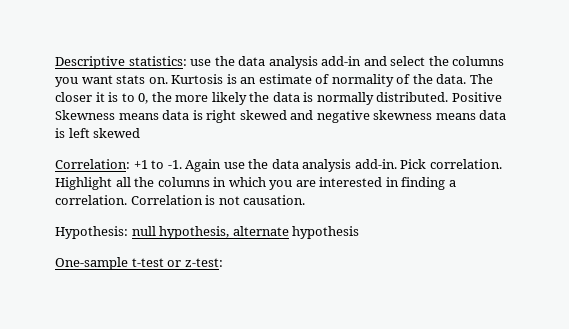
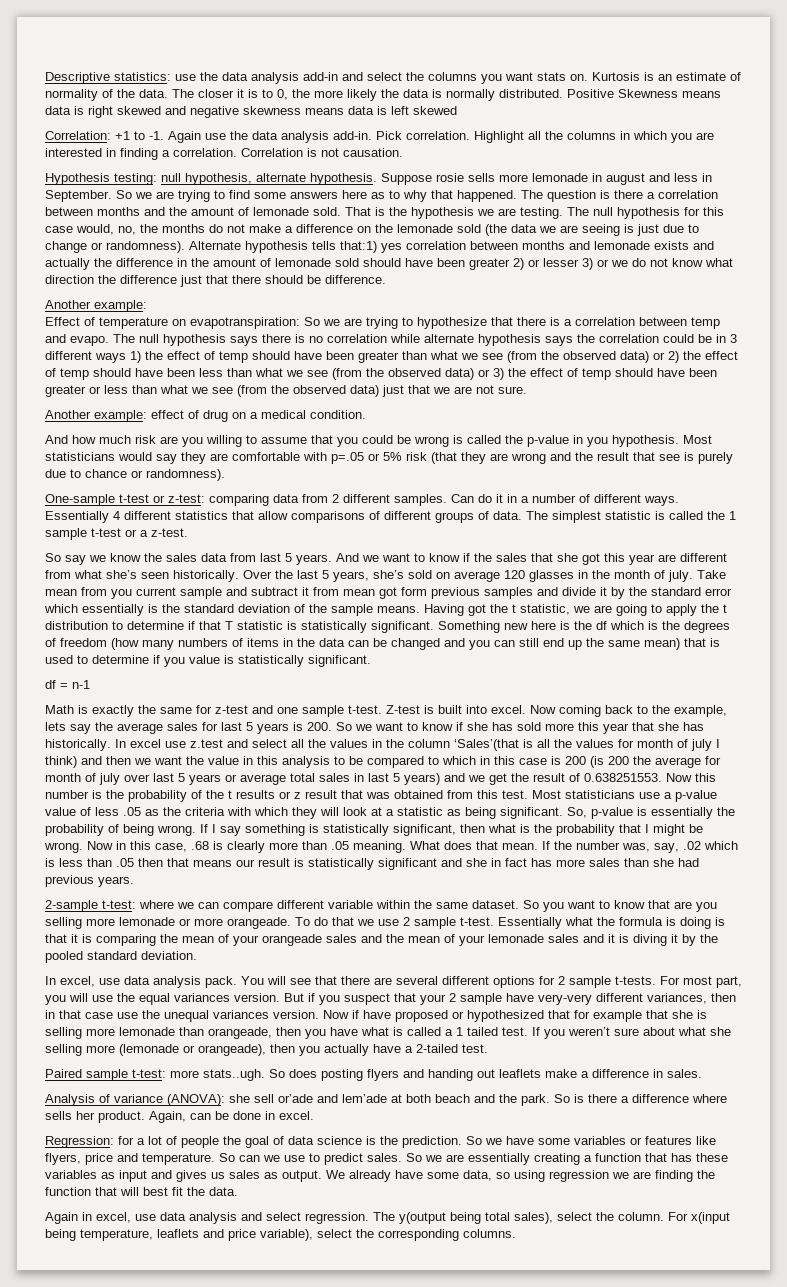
[55,226,128,239] Hypothesis: -> [45,173,157,185] Hypothesis testing:
[292,226,360,239] [55,257,223,270] hypothesis // One-sample t-test or z-test: -> [310,173,712,185] [45,190,718,202] [45,207,724,219] [45,224,699,236] [45,241,714,253] [45,258,733,270] [45,275,386,287] [45,300,147,312] [45,317,720,329] [45,334,737,346] [45,351,738,363] [45,368,717,380] [45,385,527,397] [45,410,366,422] [45,435,712,447] [45,452,733,464] [45,469,225,481] [45,494,679,506] [45,511,736,523] [45,528,188,540] [45,553,727,565] [45,570,726,582] [45,587,732,599] [44,604,727,616] [45,621,730,633] [45,638,720,650] [45,655,371,667] [45,680,90,689] [45,705,727,717] [45,722,704,734] [45,739,720,751] [45,756,721,768] [45,773,716,785] [45,790,717,802] [45,807,735,819] [45,824,703,836] [44,841,738,853] [45,858,699,870] [45,875,134,887] [45,900,717,912] [45,917,725,929] [45,934,718,946] [45,951,197,963] [45,976,742,988] [45,993,736,1005] [45,1010,707,1022] [45,1027,731,1039] [45,1044,488,1056] [45,1069,702,1081] [45,1094,727,1106] [45,1111,314,1123] [45,1136,716,1148] [45,1153,728,1165] [45,1170,715,1182] [45,1187,238,1196] [45,1212,730,1224] [45,1229,516,1241] hypothesis. Suppose rosie sells more lemonade in august and less in September. So we are trying to find some answers here as to why that happened. The question is there a correlation between months and the amount of lemonade sold. That is the hypothesis we are testing. The null hypothesis for this case would, no, the months do not make a difference on the lemonade sold (the data we are seeing is just due to change or randomness). Alternate hypothesis tells that:1) yes correlation between months and lemonade exists and actually the difference in the amount of lemonade sold should have been greater 2) or lesser 3) or we do not know what direction the difference just that there should be difference. // Another example: // Effect of temperature on evapotranspiration: So we are trying to hypothesize that there is a correlation between temp and evapo. The null hypothesis says there is no correlation while alternate hypothesis says the correlation could be in 3 different ways 1) the effect of temp should have been greater than what we see (from the observed data) or 2) the effect of temp should have been less than what we see (from the observed data) or 3) the effect of temp should have been greater or less than what we see (from the observed data) just that we are not sure. // Another example: effect of drug on a medical condition. // And how much risk are you willing to assume that you could be wrong is called the p-value in you hypothesis. Most statisticians would say they are comfortable with p=.05 or 5% risk (that they are wrong and the result that see is purely due to chance or randomness). // One-sample t-test or z-test: comparing data from 2 different samples. Can do it in a number of different ways. Essentially 4 different statistics that allow comparisons of different groups of data. The simplest statistic is called the 1 sample t-test or a z-test. // So say we know the sales data from last 5 years. And we want to know if the sales that she got this year are different from what she’s seen historically. Over the last 5 years, she’s sold on average 120 glasses in the month of july. Take mean from you current sample and subtract it from mean got form previous samples and divide it by the standard error which essentially is the standard deviation of the sample means. Having got the t statistic, we are going to apply the t distribution to determine if that T statistic is statistically significant. Something new here is the df which is the degrees of freedom (how many numbers of items in the data can be changed and you can still end up the same mean) that is used to determine if you value is statistically significant. // df = n-1 // Math is exactly the same for z-test and one sample t-test. Z-test is built into excel. Now coming back to the example, lets say the average sales for last 5 years is 200. So we want to know if she has sold more this year that she has historically. In excel use z.test and select all the values in the column ‘Sales’(that is all the values for month of july I think) and then we want the value in this analysis to be compared to which in this case is 200 (is 200 the average for month of july over last 5 years or average total sales in last 5 years) and we get the result of 0.638251553. Now this number is the probability of the t results or z result that was obtained from this test. Most statisticians use a p-value value of less .05 as the criteria with which they will look at a statistic as being significant. So, p-value is essentially the probability of being wrong. If I say something is statistically significant, then what is the probability that I might be wrong. Now in this case, .68 is clearly more than .05 meaning. What does that mean. If the number was, say, .02 which is less than .05 then that means our result is statistically significant and she in fact has more sales than she had previous years. // 2-sample t-test: where we can compare different variable within the same dataset. So you want to know that are you selling more lemonade or more orangeade. To do that we use 2 sample t-test. Essentially what the formula is doing is that it is comparing the mean of your orangeade sales and the mean of your lemonade sales and it is diving it by the pooled standard deviation. // In excel, use data analysis pack. You will see that there are several different options for 2 sample t-tests. For most part, you will use the equal variances version. But if you suspect that your 2 sample have very-very different variances, then in that case use the unequal variances version. Now if have proposed or hypothesized that for example that she is selling more lemonade than orangeade, then you have what is called a 1 tailed test. If you weren’t sure about what she selling more (lemonade or orangeade), then you actually have a 2-tailed test. // Paired sample t-test: more stats..ugh. So does posting flyers and handing out leaflets make a difference in sales. // Analysis of variance (ANOVA): she sell or’ade and lem’ade at both beach and the park. So is there a difference where sells her product. Again, can be done in excel. // Regression: for a lot of people the goal of data science is the prediction. So we have some variables or features like flyers, price and temperature. So can we use to predict sales. So we are essentially creating a function that has these variables as input and gives us sales as output. We already have some data, so using regression we are finding the function that will best fit the data. // Again in excel, use data analysis and select regression. The y(output being total sales), select the column. For x(input being temperature, leaflets and price variable), select the corresponding columns.

